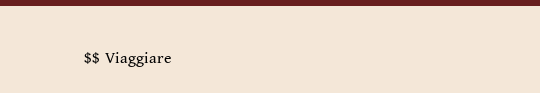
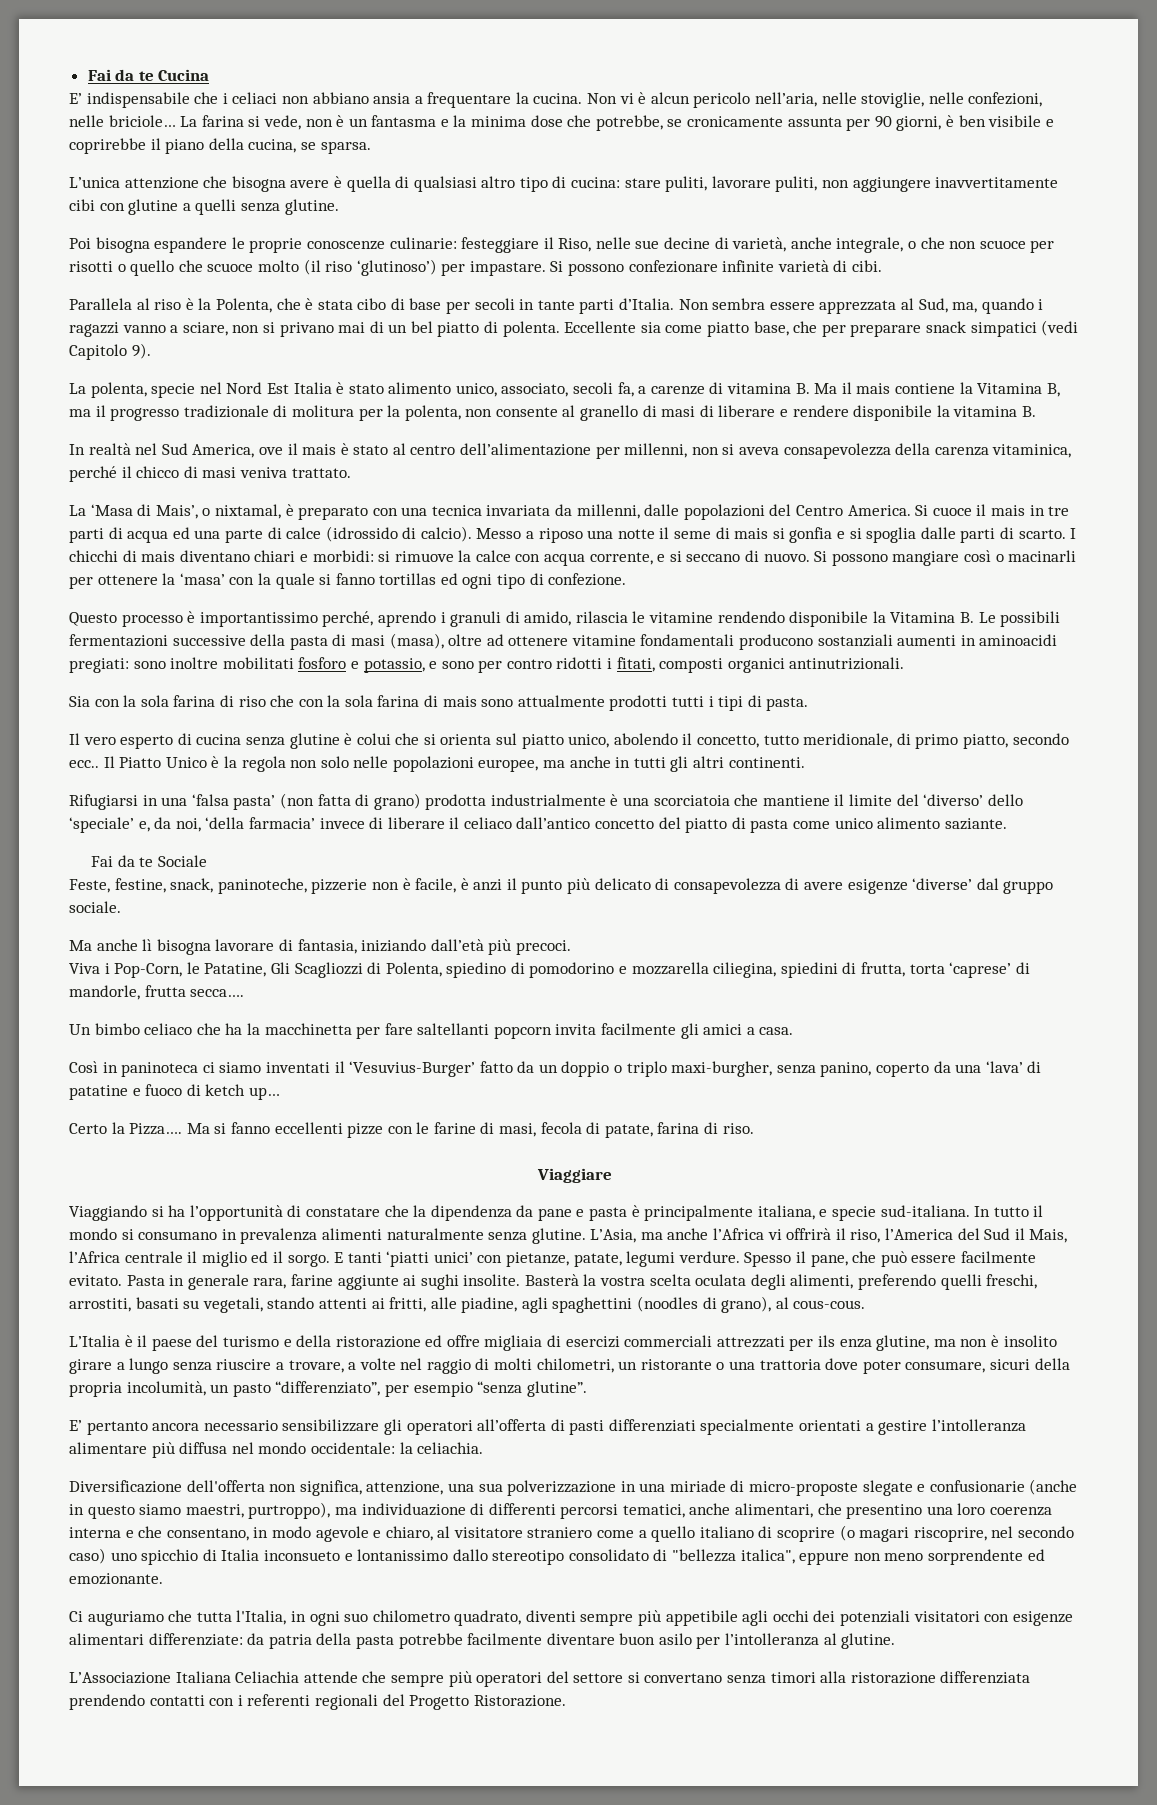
[84,52,172,67] $$ Viaggiare -> [87,69,210,81] [69,92,1043,108] [69,115,1054,131] [69,138,371,154] [69,176,1059,192] [69,199,339,215] [69,237,1055,253] [69,259,883,276] [69,298,1044,314] [69,320,1079,337] [69,343,151,360] [69,382,1060,398] [69,405,1036,421] [69,443,1072,459] [69,466,351,482] [69,504,1070,520] [69,526,1077,543] [69,550,1077,566] [69,573,627,589] [69,611,1061,627] [69,633,1058,650] [69,657,905,673] [69,695,809,711] [69,733,1069,749] [69,756,805,772] [69,793,1023,810] [69,817,1007,833] [91,855,208,867] [69,878,1054,894] [69,901,121,913] [69,939,571,955] [69,962,1030,978] [69,985,245,1000] [69,1023,794,1039] [69,1061,1042,1077] [69,1084,280,1100] [69,1122,754,1138] [536,1168,612,1183] [69,1205,1044,1221] [69,1228,1068,1244] [69,1251,1036,1267] [69,1274,1038,1290] [69,1296,866,1313] [69,1335,1057,1351] [69,1358,1070,1374] [69,1381,587,1397] [69,1419,1026,1435] [69,1442,484,1458] [69,1479,1078,1496] [69,1502,1053,1519] [69,1525,1074,1542] [69,1548,1045,1565] [69,1573,163,1585] [69,1610,1073,1626] [69,1633,896,1649] [69,1671,1031,1687] [69,1694,566,1710] Fai da te Cucina // E’ indispensabile che i celiaci non abbiano ansia a frequentare la cucina. Non vi è alcun pericolo nell’aria, nelle stoviglie, nelle confezioni, nelle briciole… La farina si vede, non è un fantasma e la minima dose che potrebbe, se cronicamente assunta per 90 giorni, è ben visibile e coprirebbe il piano della cucina, se sparsa. // L’unica attenzione che bisogna avere è quella di qualsiasi altro tipo di cucina: stare puliti, lavorare puliti, non aggiungere inavvertitamente cibi con glutine a quelli senza glutine. // Poi bisogna espandere le proprie conoscenze culinarie: festeggiare il Riso, nelle sue decine di varietà, anche integrale, o che non scuoce per risotti o quello che scuoce molto (il riso ‘glutinoso’) per impastare. Si possono confezionare infinite varietà di cibi. // Parallela al riso è la Polenta, che è stata cibo di base per secoli in tante parti d’Italia. Non sembra essere apprezzata al Sud, ma, quando i ragazzi vanno a sciare, non si privano mai di un bel piatto di polenta. Eccellente sia come piatto base, che per preparare snack simpatici (vedi Capitolo 9). // La polenta, specie nel Nord Est Italia è stato alimento unico, associato, secoli fa, a carenze di vitamina B. Ma il mais contiene la Vitamina B, ma il progresso tradizionale di molitura per la polenta, non consente al granello di masi di liberare e rendere disponibile la vitamina B. // In realtà nel Sud America, ove il mais è stato al centro dell’alimentazione per millenni, non si aveva consapevolezza della carenza vitaminica, perché il chicco di masi veniva trattato. // La ‘Masa di Mais’, o nixtamal, è preparato con una tecnica invariata da millenni, dalle popolazioni del Centro America. Si cuoce il mais in tre parti di acqua ed una parte di calce (idrossido di calcio). Messo a riposo una notte il seme di mais si gonfia e si spoglia dalle parti di scarto. I chicchi di mais diventano chiari e morbidi: si rimuove la calce con acqua corrente, e si seccano di nuovo. Si possono mangiare così o macinarli per ottenere la ‘masa’ con la quale si fanno tortillas ed ogni tipo di confezione. // Questo processo è importantissimo perché, aprendo i granuli di amido, rilascia le vitamine rendendo disponibile la Vitamina B. Le possibili fermentazioni successive della pasta di masi (masa), oltre ad ottenere vitamine fondamentali producono sostanziali aumenti in aminoacidi pregiati: sono inoltre mobilitati fosforo e potassio, e sono per contro ridotti i fitati, composti organici antinutrizionali. // Sia con la sola farina di riso che con la sola farina di mais sono attualmente prodotti tutti i tipi di pasta. // Il vero esperto di cucina senza glutine è colui che si orienta sul piatto unico, abolendo il concetto, tutto meridionale, di primo piatto, secondo ecc.. Il Piatto Unico è la regola non solo nelle popolazioni europee, ma anche in tutti gli altri continenti. // Rifugiarsi in una ‘falsa pasta’ (non fatta di grano) prodotta industrialmente è una scorciatoia che mantiene il limite del ‘diverso’ dello ‘speciale’ e, da noi, ‘della farmacia’ invece di liberare il celiaco dall’antico concetto del piatto di pasta come unico alimento saziante. // Fai da te Sociale // Feste, festine, snack, paninoteche, pizzerie non è facile, è anzi il punto più delicato di consapevolezza di avere esigenze ‘diverse’ dal gruppo sociale. // Ma anche lì bisogna lavorare di fantasia, iniziando dall’età più precoci. // Viva i Pop-Corn, le Patatine, Gli Scagliozzi di Polenta, spiedino di pomodorino e mozzarella ciliegina, spiedini di frutta, torta ‘caprese’ di mandorle, frutta secca…. // Un bimbo celiaco che ha la macchinetta per fare saltellanti popcorn invita facilmente gli amici a casa. // Così in paninoteca ci siamo inventati il ‘Vesuvius-Burger’ fatto da un doppio o triplo maxi-burgher, senza panino, coperto da una ‘lava’ di patatine e fuoco di ketch up… // Certo la Pizza…. Ma si fanno eccellenti pizze con le farine di masi, fecola di patate, farina di riso. // Viaggiare // Viaggiando si ha l’opportunità di constatare che la dipendenza da pane e pasta è principalmente italiana, e specie sud-italiana. In tutto il mondo si consumano in prevalenza alimenti naturalmente senza glutine. L’Asia, ma anche l’Africa vi offrirà il riso, l’America del Sud il Mais, l’Africa centrale il miglio ed il sorgo. E tanti ‘piatti unici’ con pietanze, patate, legumi verdure. Spesso il pane, che può essere facilmente evitato. Pasta in generale rara, farine aggiunte ai sughi insolite. Basterà la vostra scelta oculata degli alimenti, preferendo quelli freschi, arrostiti, basati su vegetali, stando attenti ai fritti, alle piadine, agli spaghettini (noodles di grano), al cous-cous. // L’Italia è il paese del turismo e della ristorazione ed offre migliaia di esercizi commerciali attrezzati per ils enza glutine, ma non è insolito girare a lungo senza riuscire a trovare, a volte nel raggio di molti chilometri, un ristorante o una trattoria dove poter consumare, sicuri della propria incolumità, un pasto “differenziato”, per esempio “senza glutine”. // E’ pertanto ancora necessario sensibilizzare gli operatori all’offerta di pasti differenziati specialmente orientati a gestire l’intolleranza alimentare più diffusa nel mondo occidentale: la celiachia. // Diversificazione dell'offerta non significa, attenzione, una sua polverizzazione in una miriade di micro-proposte slegate e confusionarie (anche in questo siamo maestri, purtroppo), ma individuazione di differenti percorsi tematici, anche alimentari, che presentino una loro coerenza interna e che consentano, in modo agevole e chiaro, al visitatore straniero come a quello italiano di scoprire (o magari riscoprire, nel secondo caso) uno spicchio di Italia inconsueto e lontanissimo dallo stereotipo consolidato di "bellezza italica", eppure non meno sorprendente ed emozionante. // Ci auguriamo che tutta l'Italia, in ogni suo chilometro quadrato, diventi sempre più appetibile agli occhi dei potenziali visitatori con esigenze alimentari differenziate: da patria della pasta potrebbe facilmente diventare buon asilo per l’intolleranza al glutine. // L’Associazione Italiana Celiachia attende che sempre più operatori del settore si convertano senza timori alla ristorazione differenziata prendendo contatti con i referenti regionali del Progetto Ristorazione.

